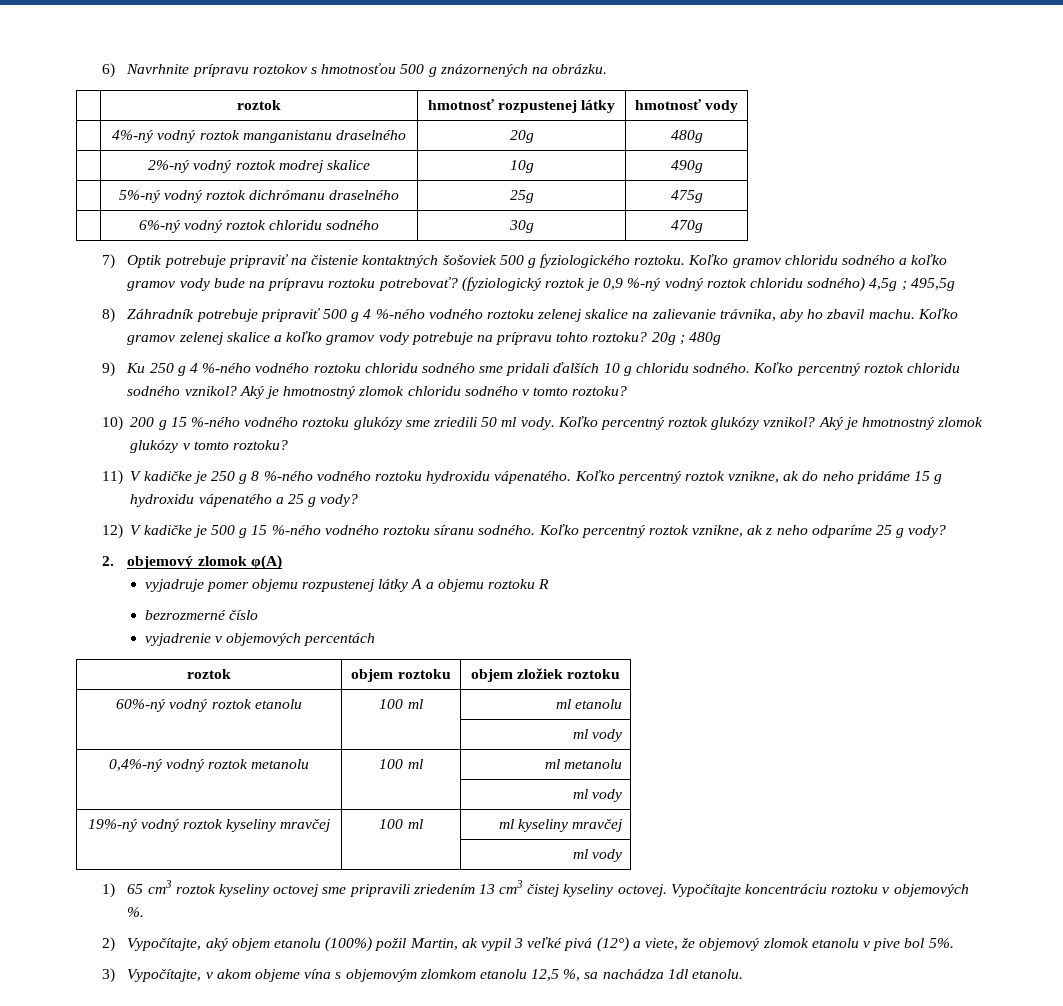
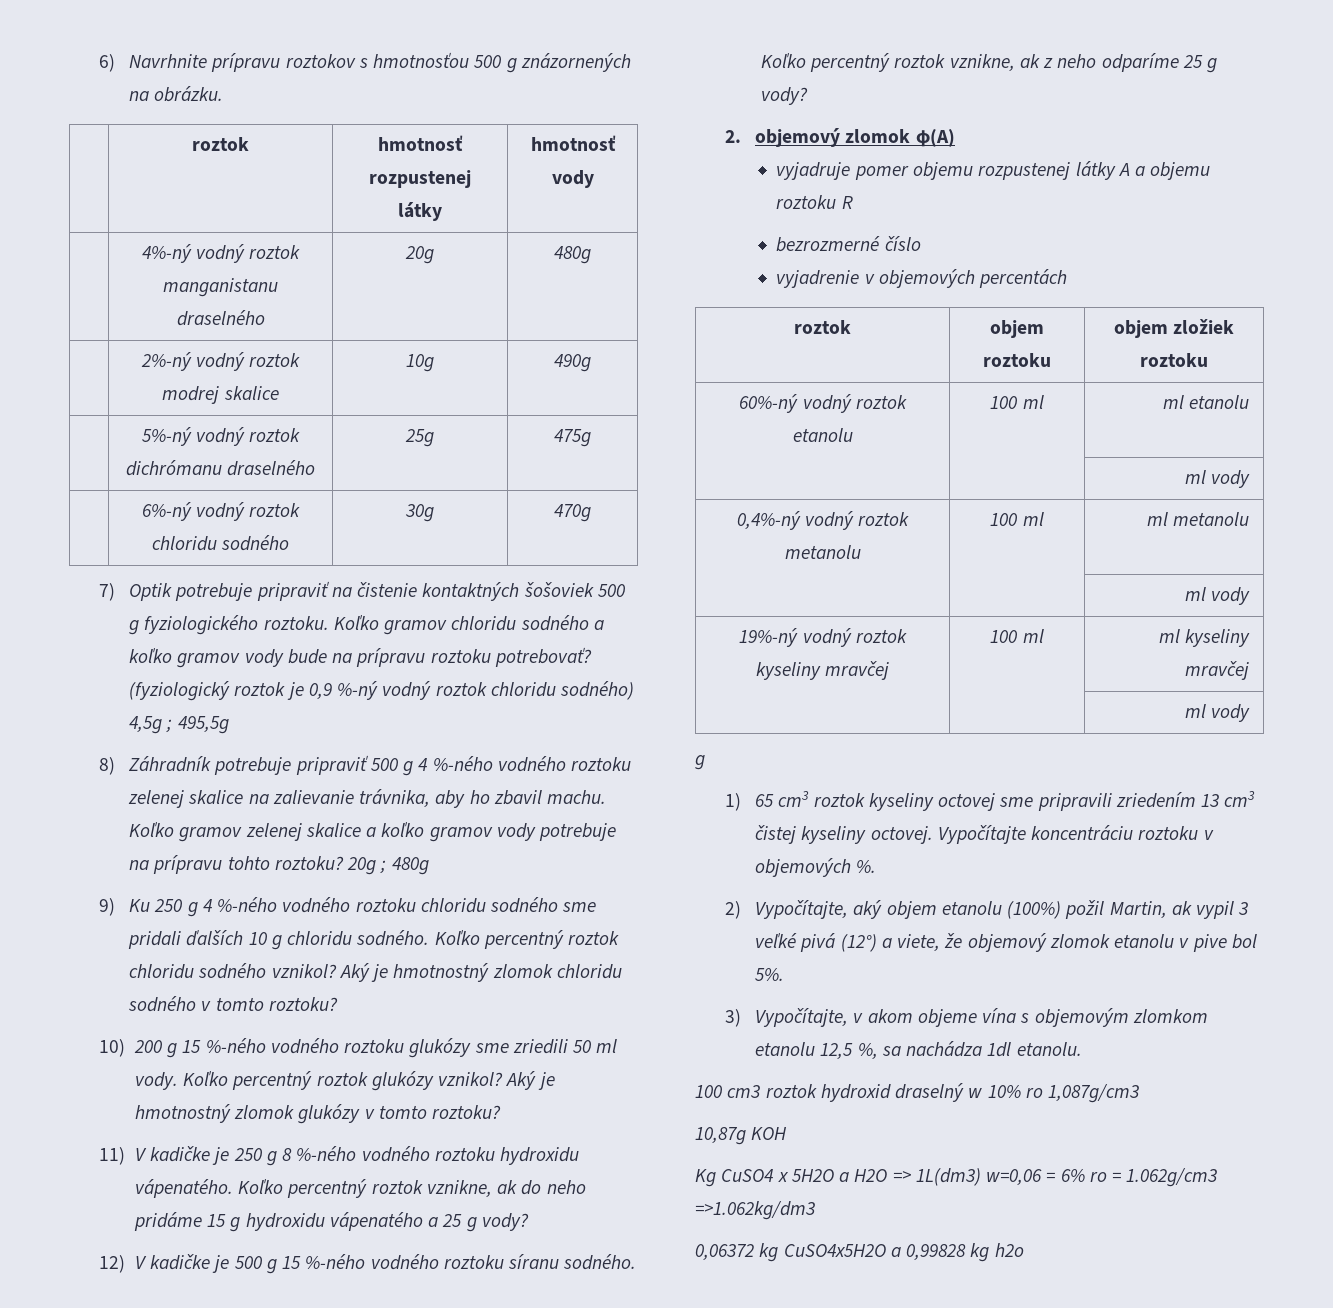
(623, 855) none -> [695,755,705,770] // g
(744, 974) none -> [695,1083,1140,1103] [695,1127,788,1145] [695,1168,1218,1187] [695,1201,815,1220] [695,1243,1024,1262] // 100 cm3 roztok hydroxid draselný w 10% ro 1,087g/cm3 // 10,87g KOH // Kg CuSO4 x 5H2O a H2O => 1L(dm3) w=0,06 = 6% ro = 1.062g/cm3 =>1.062kg/dm3 // 0,06372 kg CuSO4x5H2O a 0,99828 kg h2o

